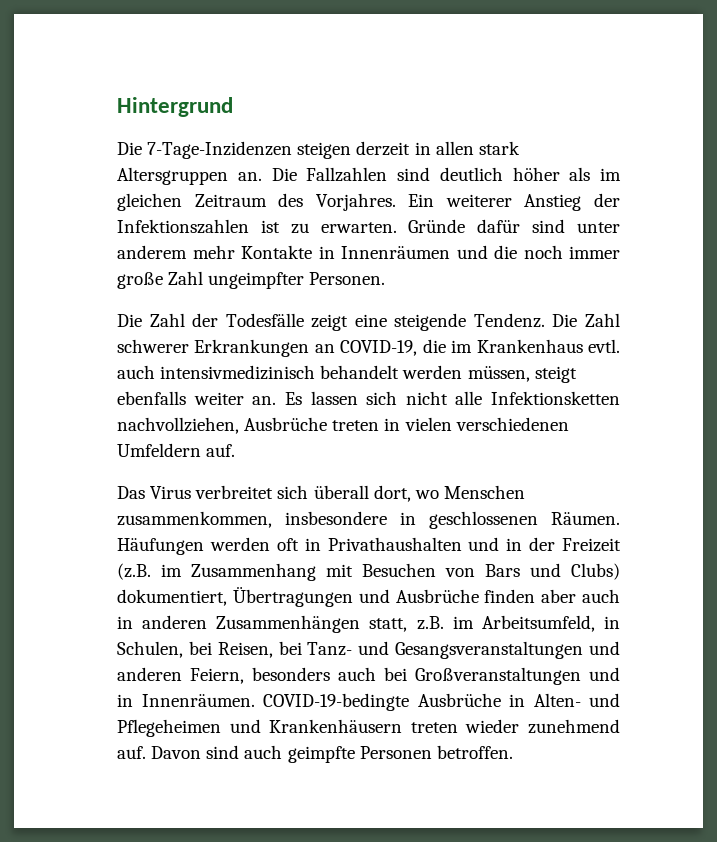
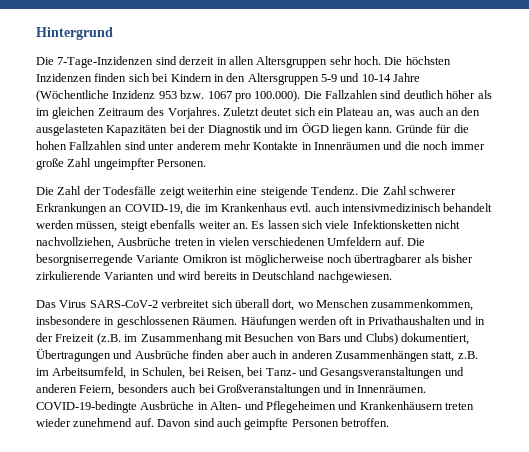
[297,142,352,159] steigen -> [155,56,177,65] sind
[478,141,520,155] [117,167,262,185] stark Altersgruppen an. -> [256,56,451,68] [36,73,421,85] [36,90,301,102] Altersgruppen sehr hoch. Die höchsten Inzidenzen finden sich bei Kindern in den Altersgruppen 5-9 und 10-14 Jahre (Wöchentliche Inzidenz 953 bzw. 1067 pro 100.000).
[408,193,620,211] [117,219,521,234] Ein weiterer Anstieg der Infektionszahlen ist zu erwarten. Gründe dafür -> [222,107,481,119] [36,123,469,136] [36,141,123,150] Zuletzt deutet sich ein Plateau an, was auch an den ausgelasteten Kapazitäten bei der Diagnostik und im ÖGD liegen kann. Gründe für die hohen Fallzahlen
(349, 322) none -> [186,186,234,195] weiterhin
[405,391,620,405] nicht alle Infektionsketten -> [325,220,461,229] viele Infektionsketten nicht
(236, 450) none -> [407,238,425,246] [36,254,473,266] [36,271,392,283] Die besorgniserregende Variante Omikron ist möglicherweise noch übertragbarer als bisher zirkulierende Varianten und wird bereits in Deutschland nachgewiesen.
(192, 492) none -> [89,300,158,308] SARS-CoV-2

